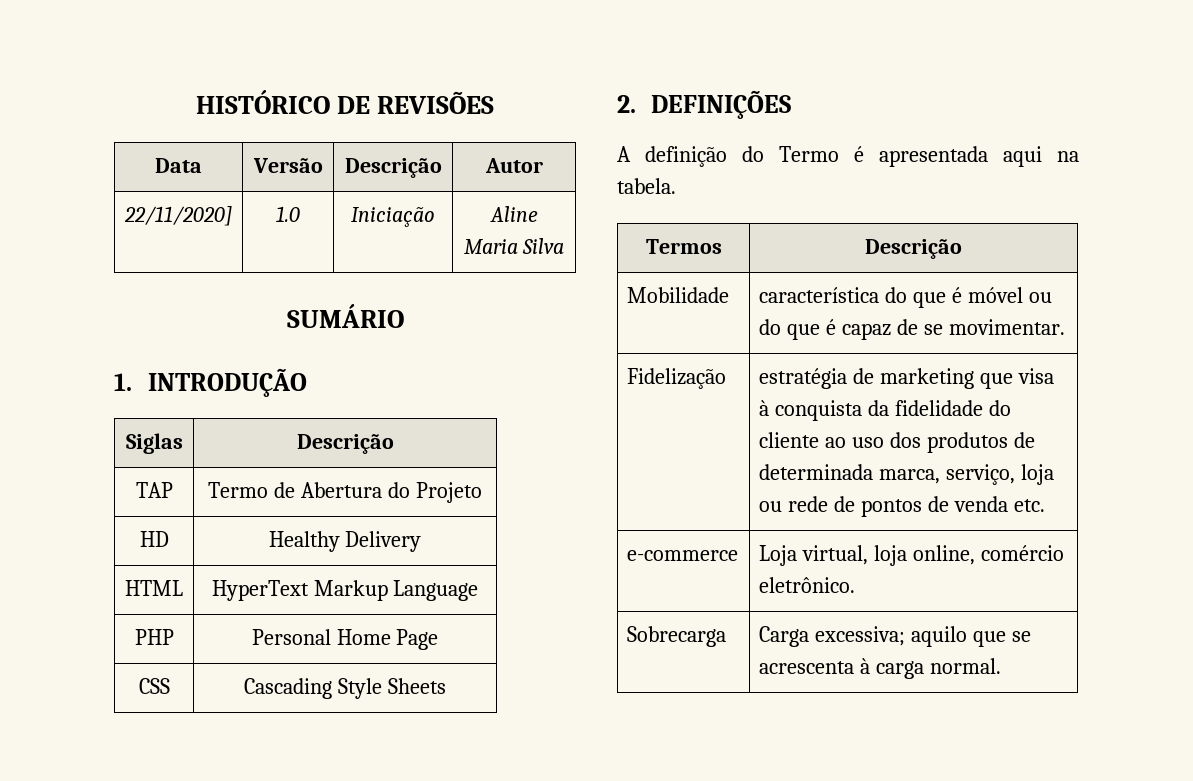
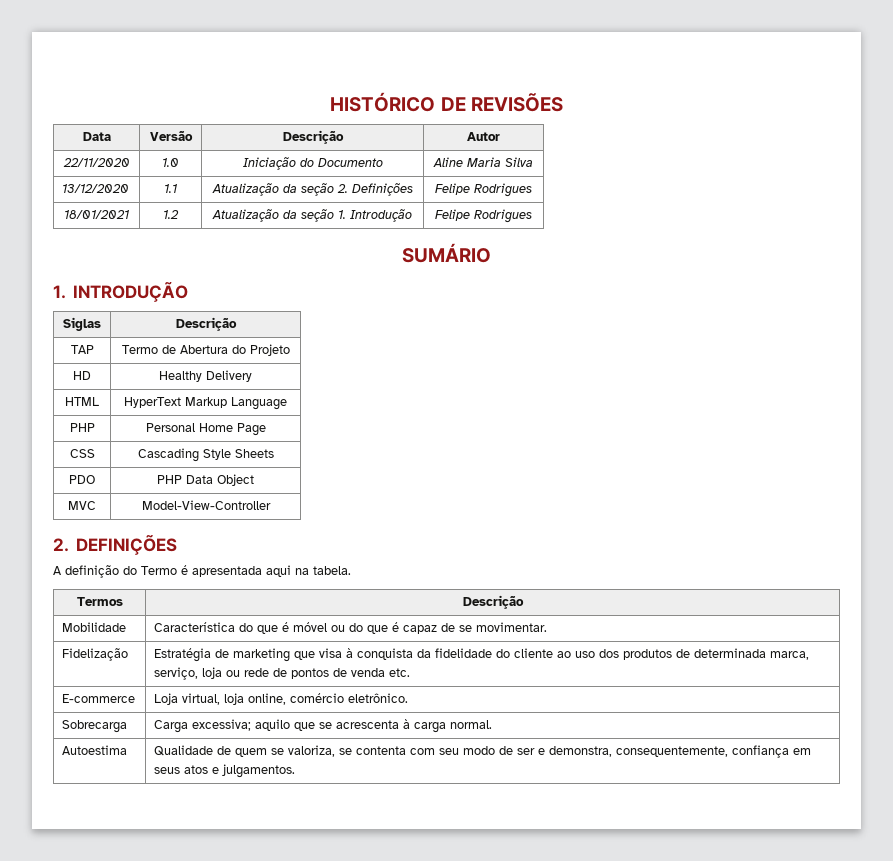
[124,206,232,226] 22/11/2020] -> [62,158,130,167] 22/11/2020
(435, 216) none -> [299,158,383,167] do Documento
(565, 246) none -> [62,184,130,193] [164,184,177,193] [211,183,413,196] [435,183,532,197] [64,210,129,219] [163,210,179,219] [211,209,412,222] [435,209,532,223] // 13/12/2020 | 1.1 | Atualização da seção 2. Definições | Felipe Rodrigues // 18/01/2021 | 1.2 | Atualização da seção 1. Introdução | Felipe Rodrigues
(446, 686) none -> [69,475,95,484] [157,474,254,486] [68,501,96,510] [141,500,271,510] // PDO | PHP Data Object // MVC | Model-View-Controller
[759,287,880,303] característica -> [154,622,236,632] Característica
[759,368,848,389] estratégia -> [154,648,212,662] Estratégia
[627,550,739,561] e-commerce -> [62,694,136,703] E-commerce
(1002, 666) none -> [62,745,128,755] [154,745,812,758] [154,764,296,778] // Autoestima | Qualidade de quem se valoriza, se contenta com seu modo de ser e demonstra, consequentemente, confiança em seus atos e julgamentos.

